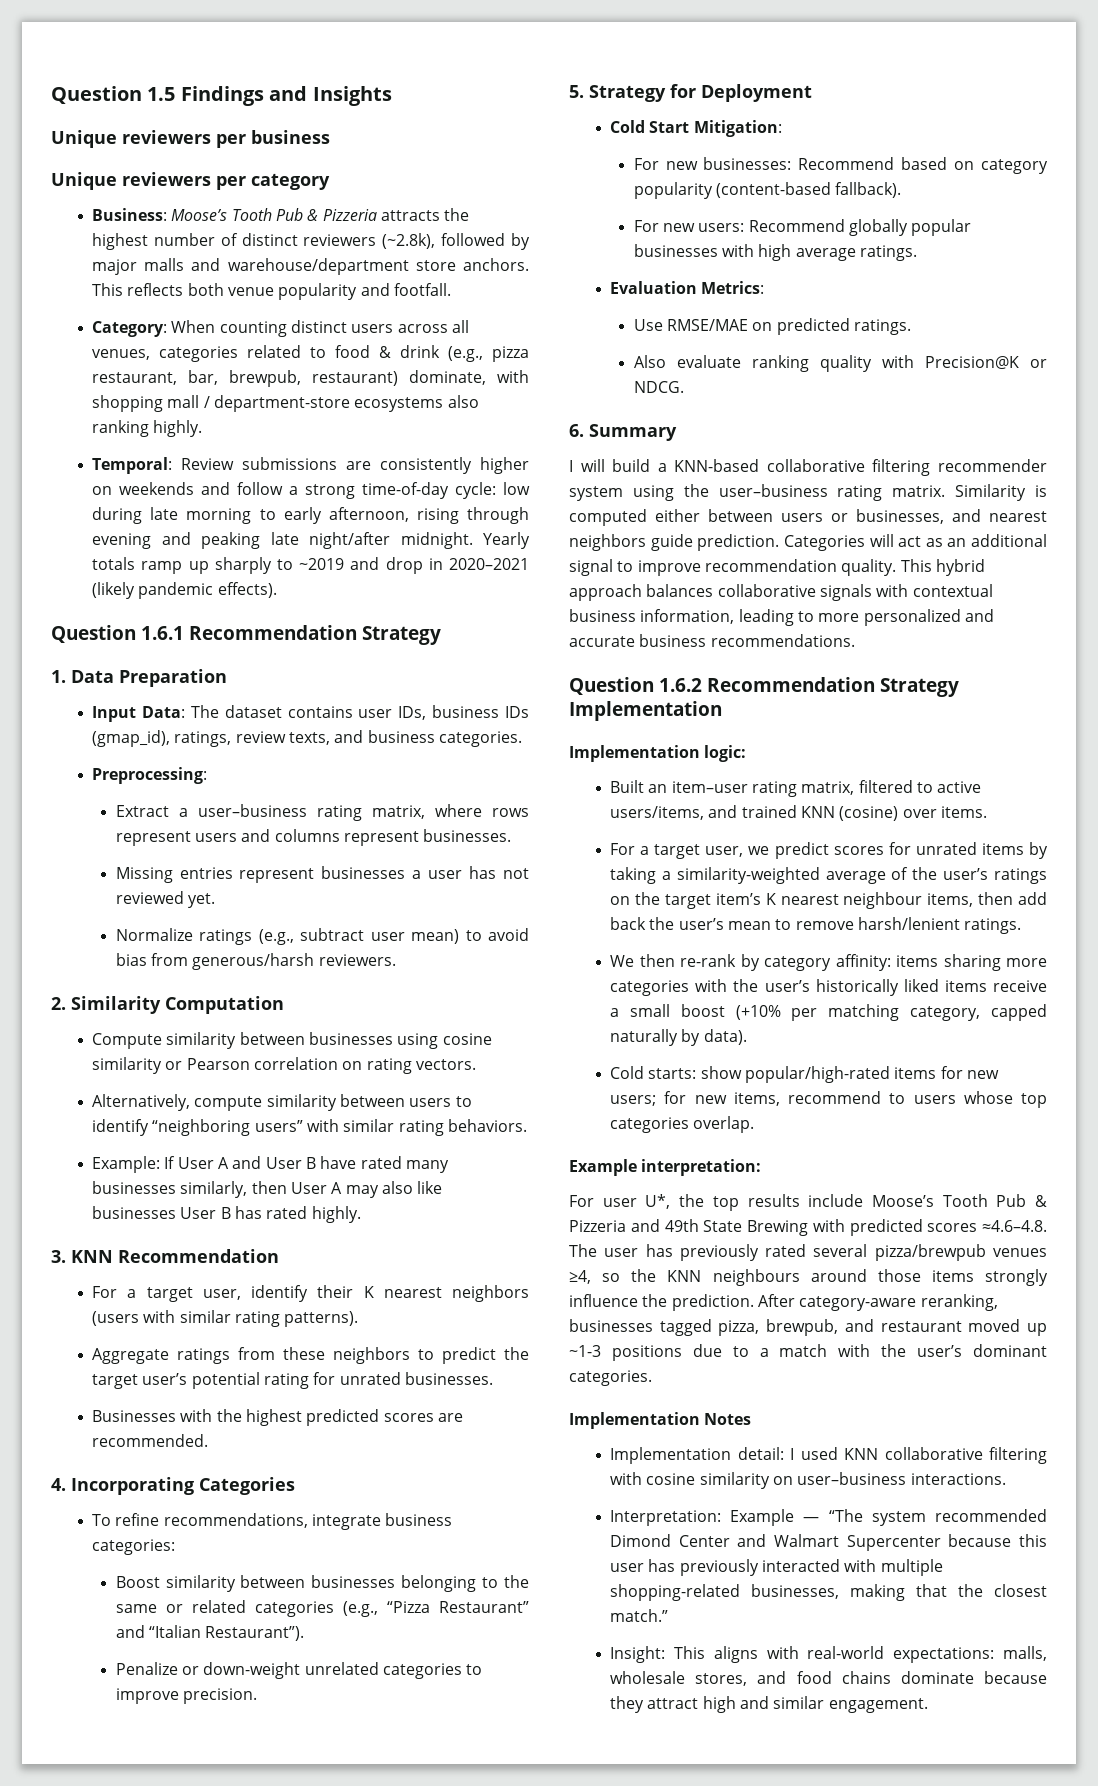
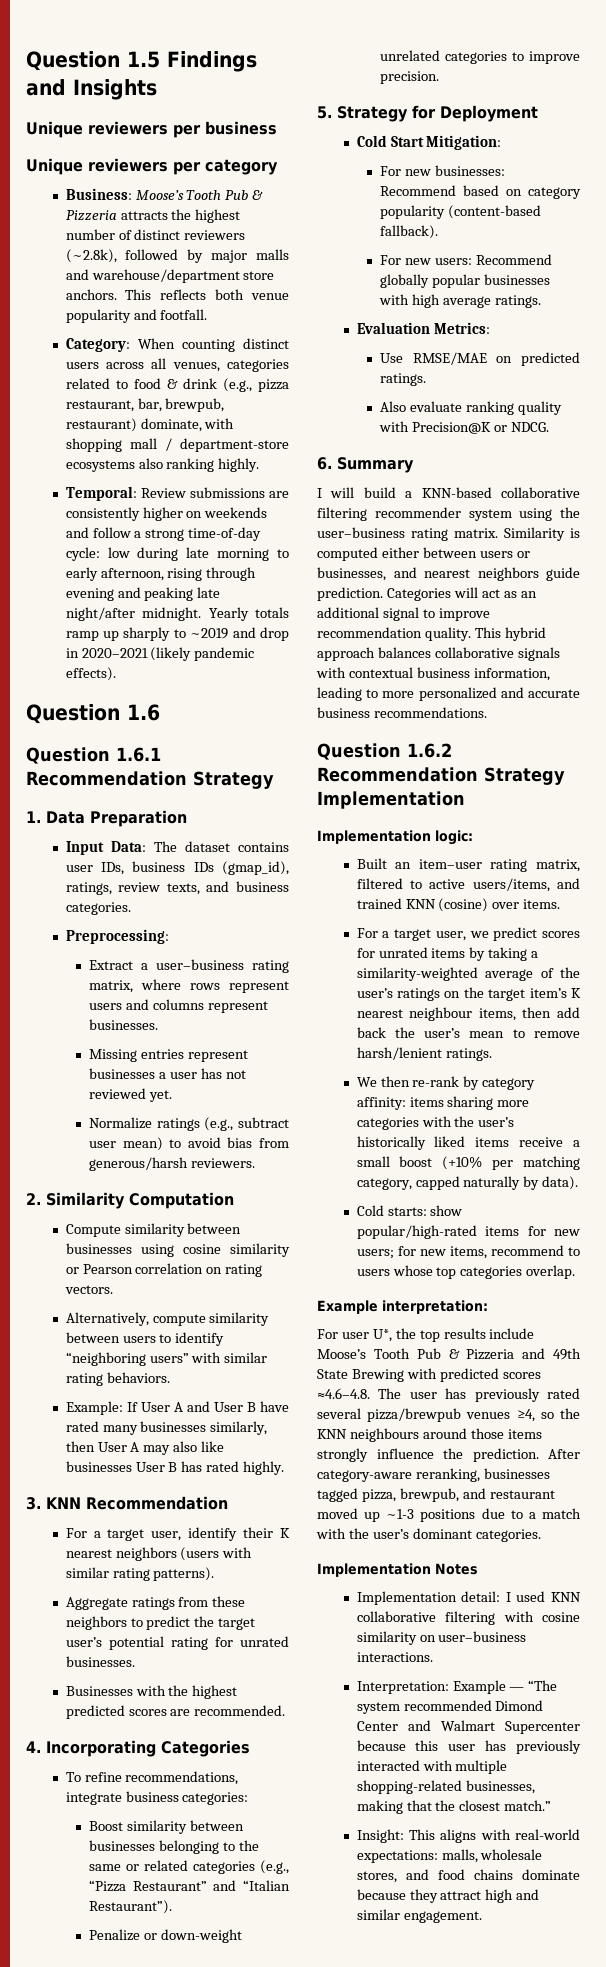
(277, 590) none -> [26,704,160,724] // Question 1.6

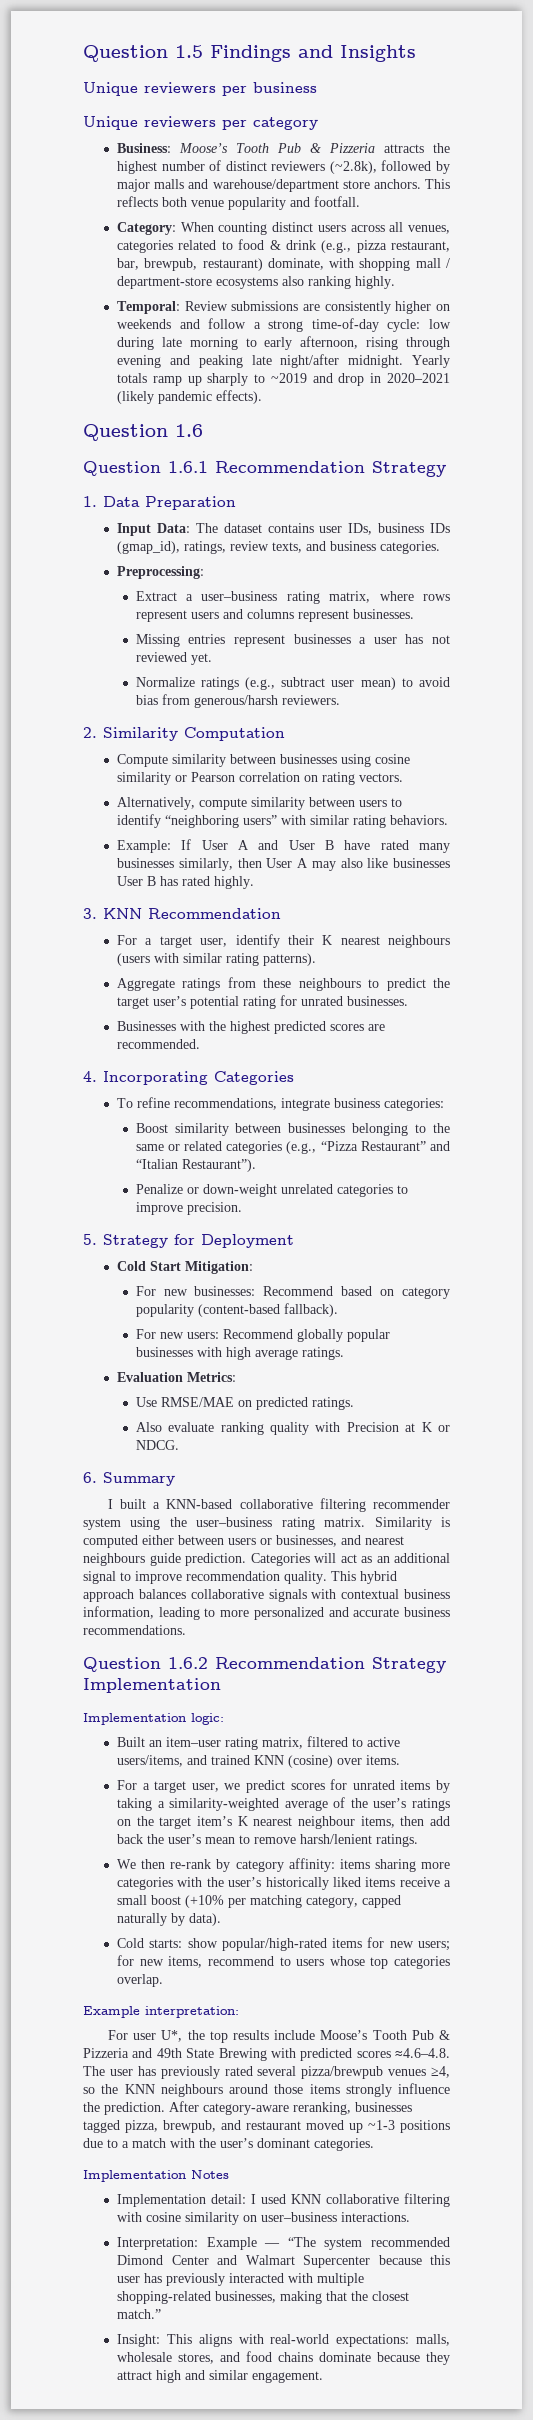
[115,1547,177,1561] neighbors -> [388,935,450,948] neighbours
[65,1616,127,1630] neighbors -> [298,978,361,991] neighbours
[412,422,492,434] Precision@K -> [346,1422,432,1432] Precision at K
[330,487,396,498] will build -> [120,1499,147,1509] built
[477,567,539,581] neighbors -> [83,1553,145,1566] neighbours

